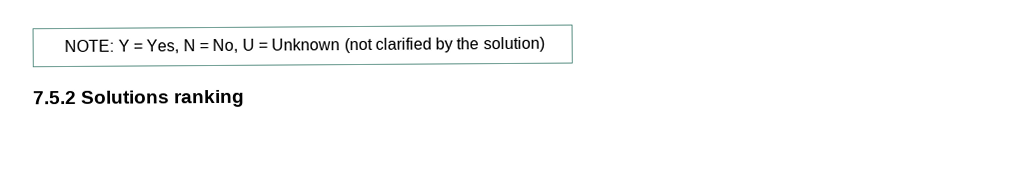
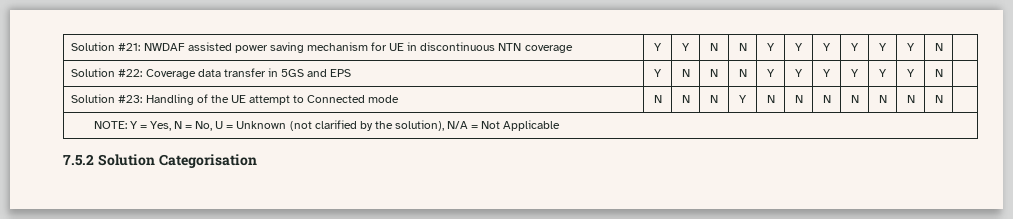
(64, 46) none -> [71,42,573,53] [654,43,662,51] [682,43,690,51] [710,43,718,51] [738,43,747,51] [767,43,775,51] [795,43,803,51] [823,43,831,51] [851,43,859,51] [879,43,887,51] [907,43,915,51] [934,43,943,51] [71,68,352,79] [654,69,662,77] [681,69,690,77] [710,69,718,77] [738,69,747,77] [767,69,775,77] [795,69,803,77] [823,69,831,77] [851,69,859,77] [879,69,887,77] [907,69,915,77] [934,69,943,77] [71,94,400,105] [653,95,662,103] [681,95,690,103] [710,95,718,103] [739,95,747,103] [766,95,775,103] [794,95,803,103] [822,95,831,103] [850,95,859,103] [878,95,887,103] [906,95,915,103] [934,95,943,103] Solution #21: NWDAF assisted power saving mechanism for UE in discontinuous NTN coverage | Y | Y | N | N | Y | Y | Y | Y | Y | Y | N | // Solution #22: Coverage data transfer in 5GS and EPS | Y | N | N | N | Y | Y | Y | Y | Y | Y | N | // Solution #23: Handling of the UE attempt to Connected mode | N | N | N | Y | N | N | N | N | N | N | N | //
[482,36,545,53] solution) -> [395,120,561,131] solution), N/A = Not Applicable
[80,89,246,108] Solutions ranking -> [97,154,257,168] Solution Categorisation

